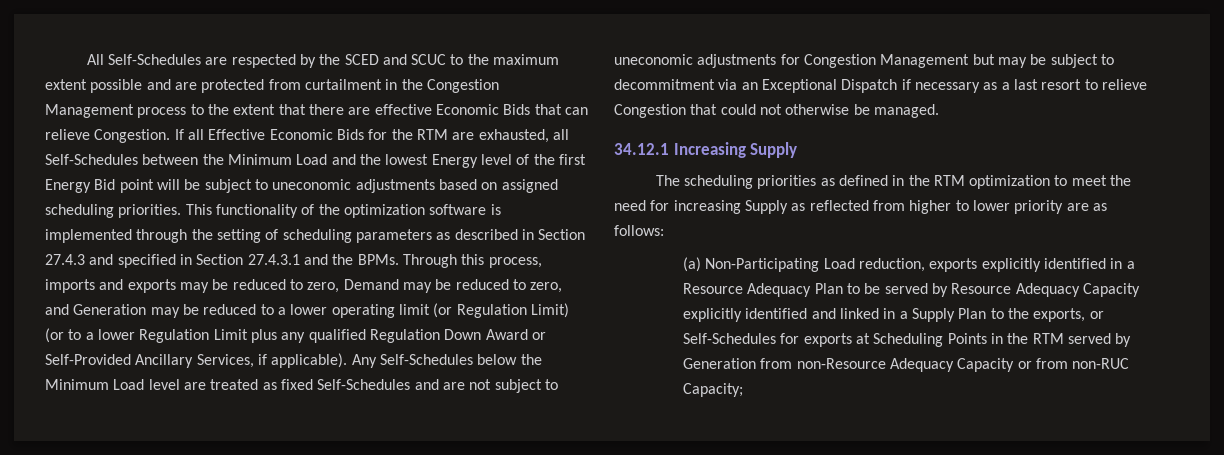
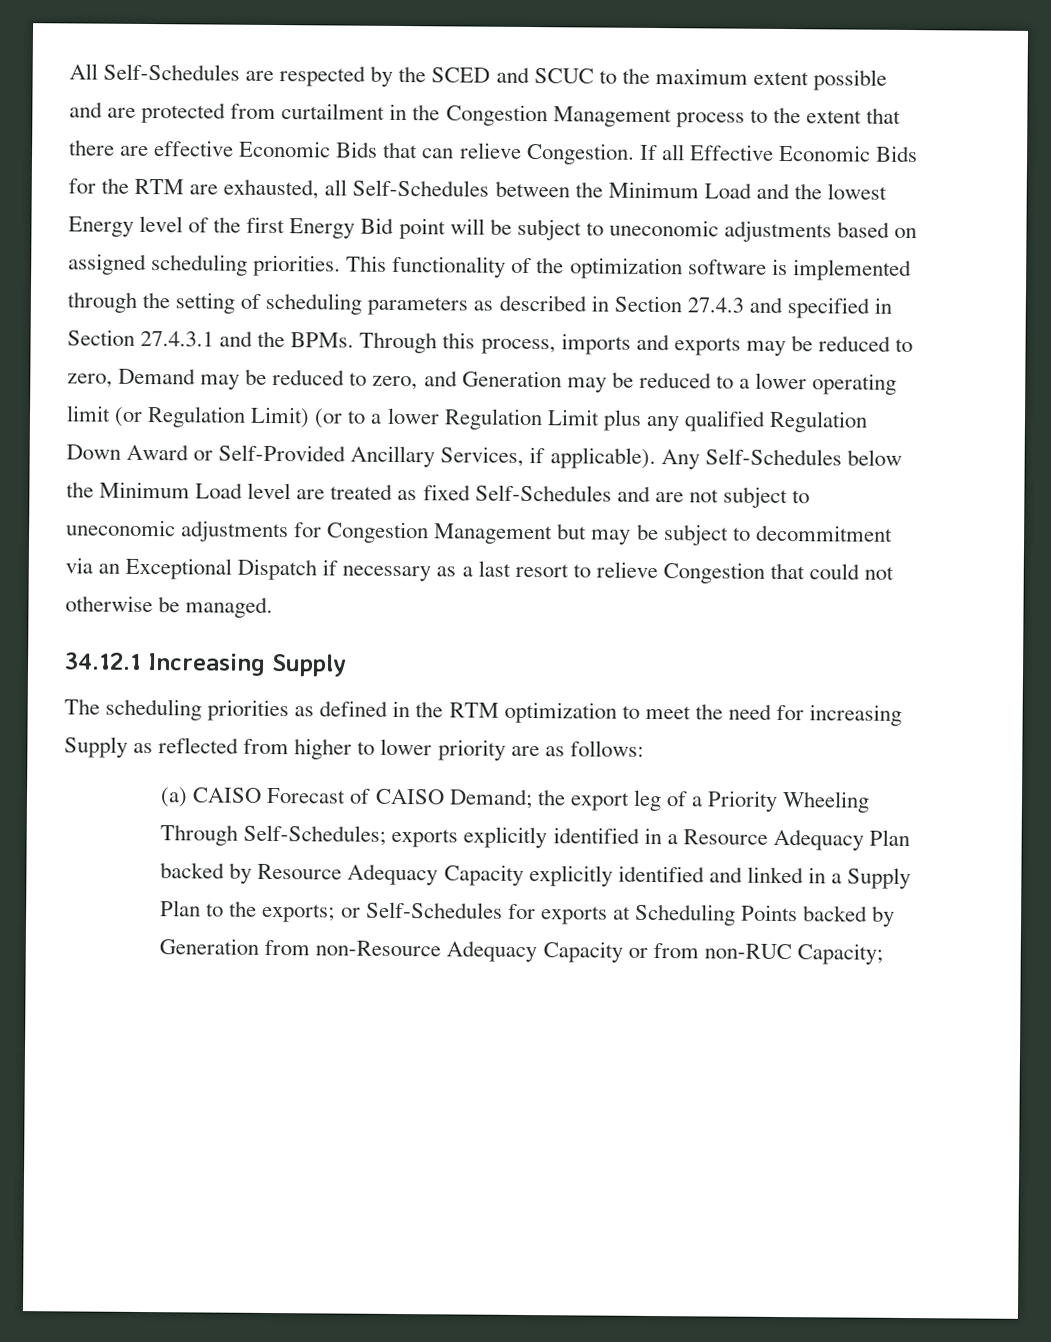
[705,258,925,272] Non-Participating Load reduction, -> [192,787,871,813] [160,824,387,846] CAISO Forecast of CAISO Demand; the export leg of a Priority Wheeling Through Self-Schedules;
[846,283,928,294] to be served -> [160,862,226,879] backed
[1033,308,1086,322] exports, -> [262,903,336,923] exports;
[990,333,1111,344] in the RTM served -> [803,905,869,922] backed

